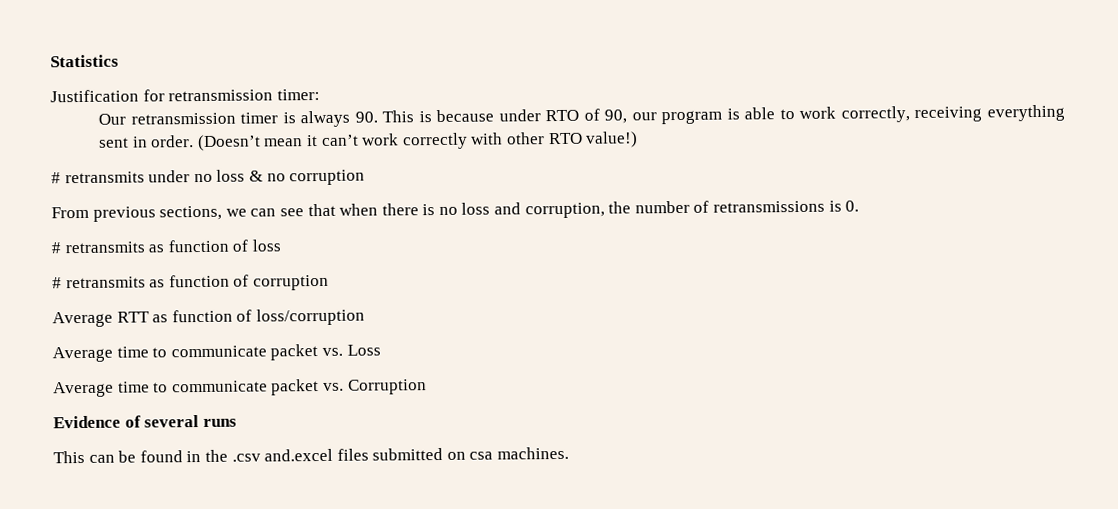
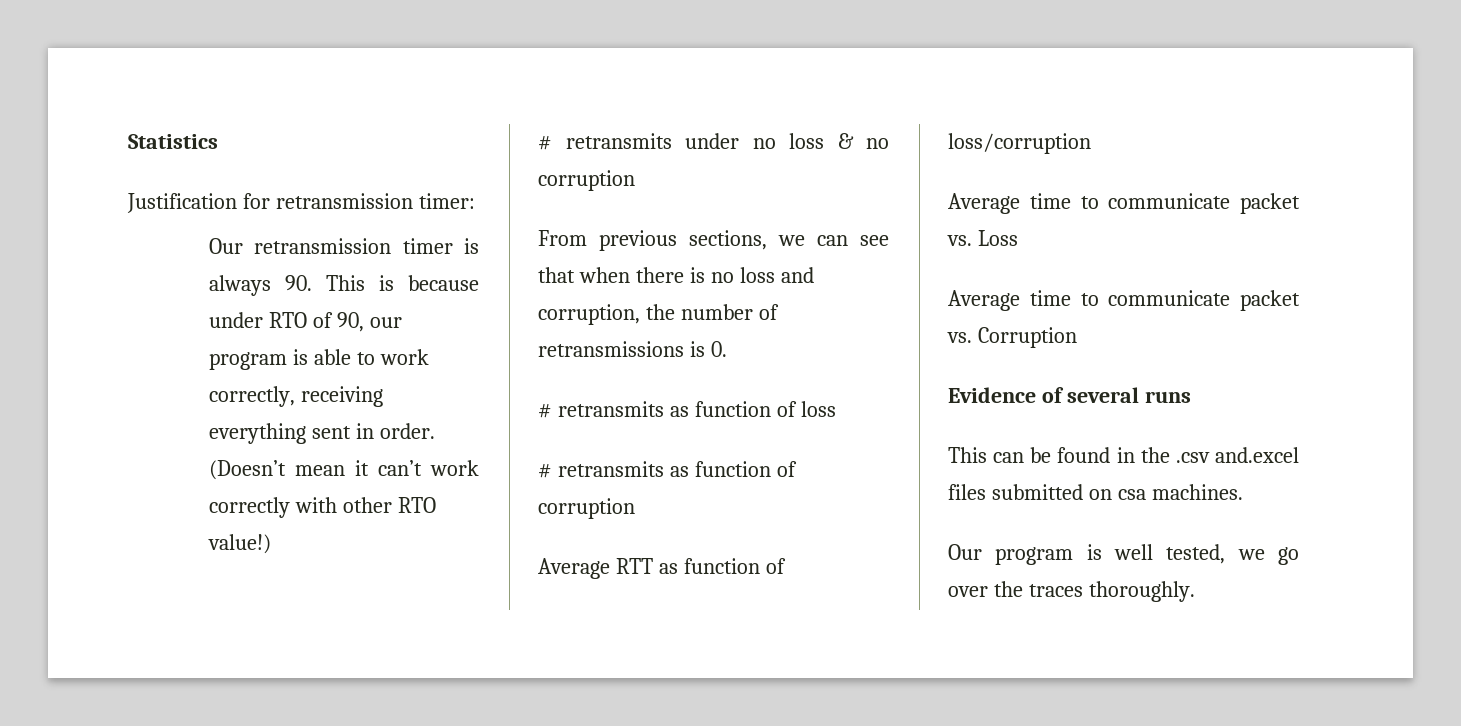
(570, 453) none -> [948,544,1299,565] [948,581,1195,602] // Our program is well tested, we go over the traces thoroughly.

